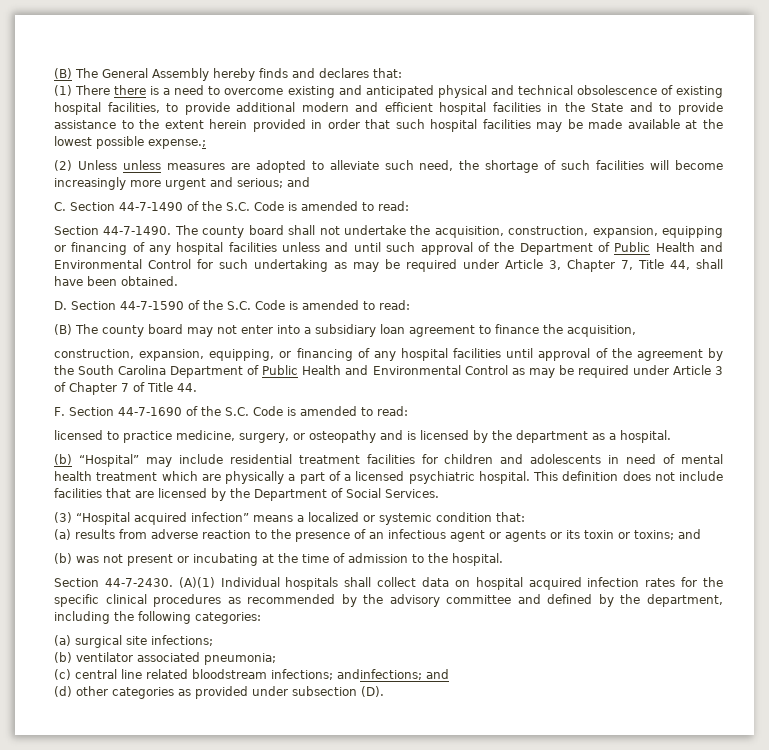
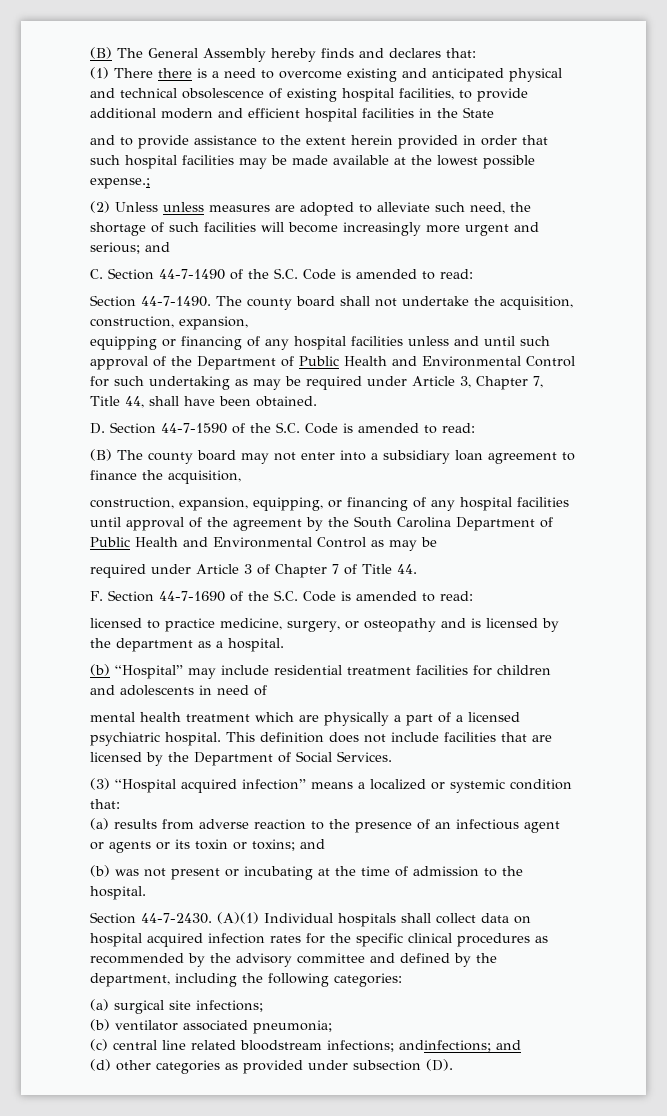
(624, 107) none -> (494, 112) //
(658, 232) none -> (248, 323) //
(574, 370) none -> (437, 542) //
(676, 459) none -> (267, 690) //

